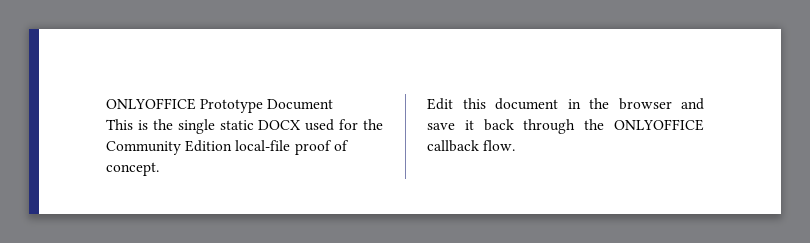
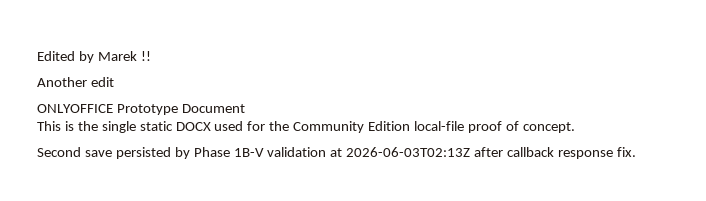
(106, 104) none -> [37,51,151,63] [37,77,114,87] Edited by Marek !! // Another edit //
[427,98,704,110] [427,119,704,134] [427,140,516,152] Edit this document in the browser and save it back through the ONLYOFFICE callback flow. -> [37,147,636,159] Second save persisted by Phase 1B-V validation at 2026-06-03T02:13Z after callback response fix.

